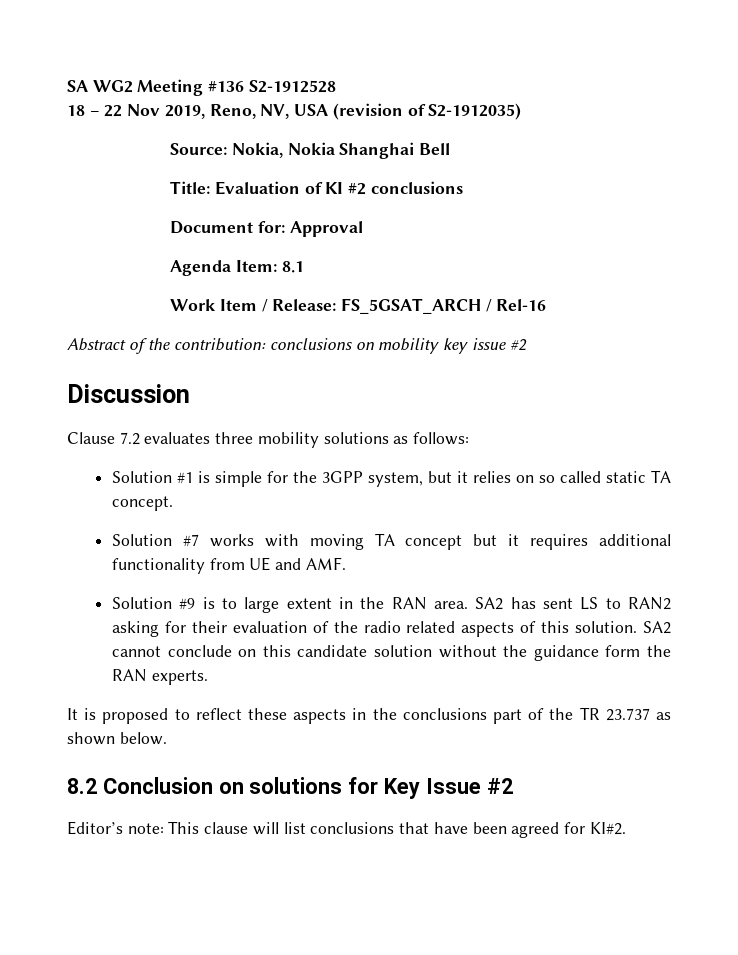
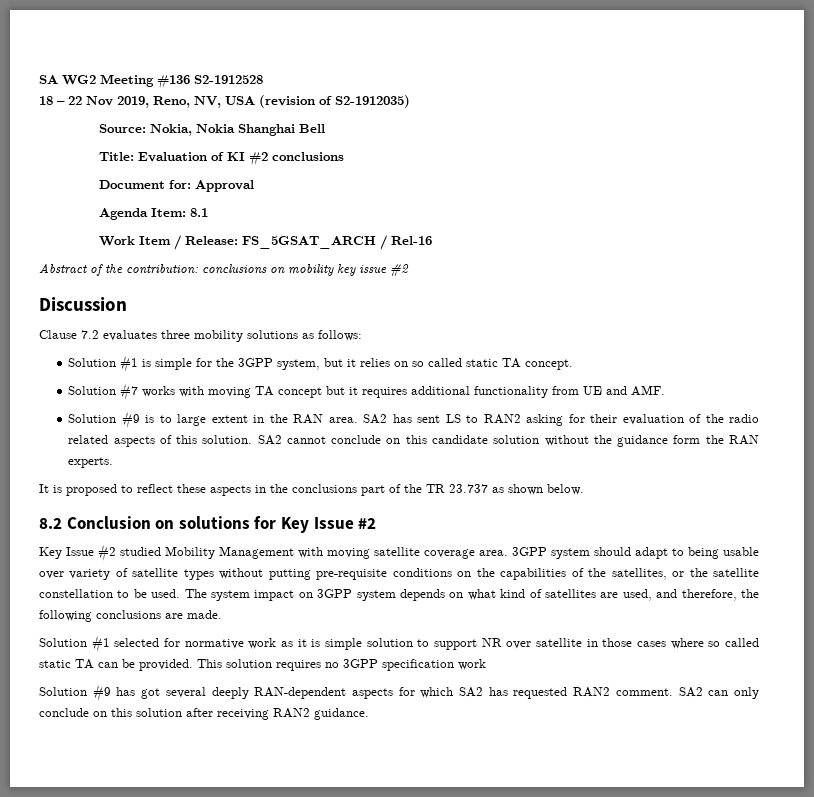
[67,821,626,838] Editor’s note: This clause will list conclusions that have been agreed for KI#2. -> [39,544,759,561] [39,568,760,580] [39,589,759,601] [39,610,222,622] [39,635,759,652] [39,659,486,671] [39,684,760,701] [39,708,369,720] Key Issue #2 studied Mobility Management with moving satellite coverage area. 3GPP system should adapt to being usable over variety of satellite types without putting pre-requisite conditions on the capabilities of the satellites, or the satellite constellation to be used. The system impact on 3GPP system depends on what kind of satellites are used, and therefore, the following conclusions are made. // Solution #1 selected for normative work as it is simple solution to support NR over satellite in those cases where so called static TA can be provided. This solution requires no 3GPP specification work // Solution #9 has got several deeply RAN-dependent aspects for which SA2 has requested RAN2 comment. SA2 can only conclude on this solution after receiving RAN2 guidance.

